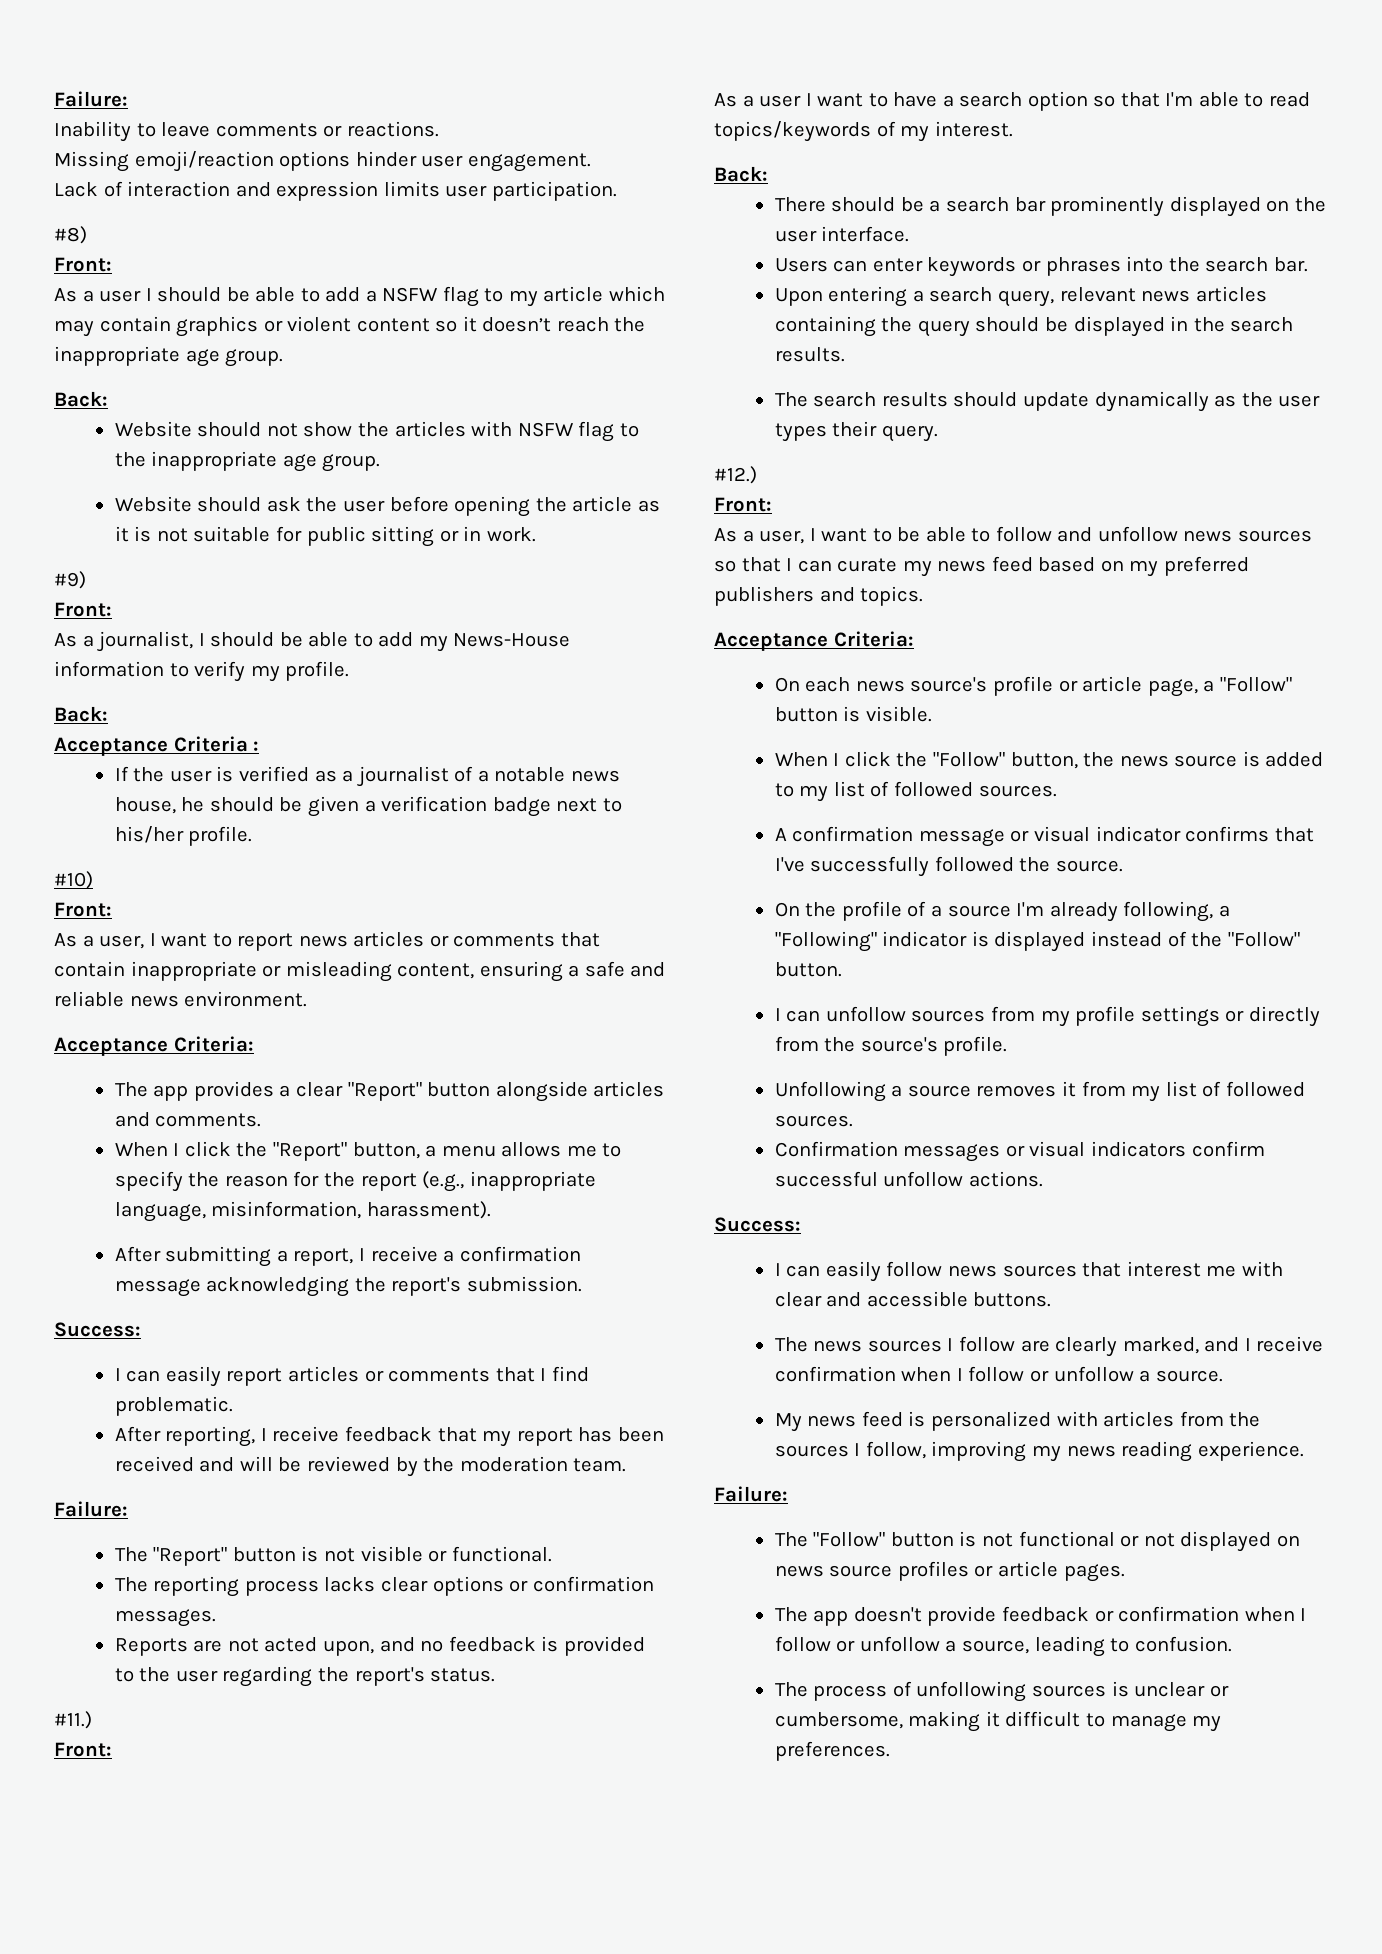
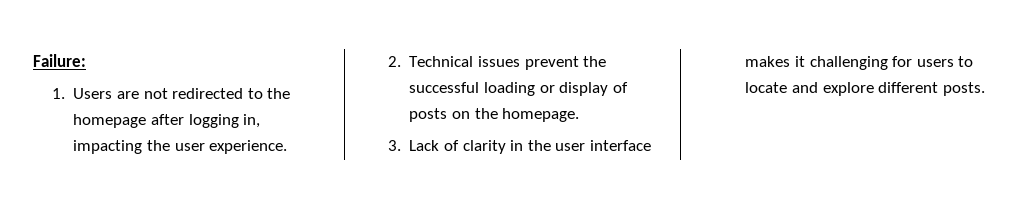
[54,91,128,107] [54,121,439,142] [54,151,591,172] [54,181,617,201] [54,226,87,244] [54,257,112,272] [54,286,666,307] [54,316,646,337] [54,346,284,367] [54,391,108,407] [114,421,639,442] [114,451,381,472] [114,496,660,517] [114,526,536,547] [54,571,86,589] [54,602,112,617] [54,631,571,652] [54,661,350,682] [54,706,108,722] [54,736,260,756] [114,766,620,787] [114,796,622,817] [114,826,253,846] [54,871,93,889] [54,902,112,917] [54,931,600,951] [54,961,666,982] [54,991,308,1007] [54,1036,254,1056] [114,1081,665,1102] [114,1112,262,1127] [114,1141,622,1161] [114,1171,596,1192] [114,1201,491,1222] [114,1246,581,1267] [114,1276,582,1297] [54,1322,141,1337] [114,1366,589,1387] [114,1396,233,1416] [114,1426,664,1447] [114,1456,627,1477] [54,1501,128,1517] [114,1546,552,1566] [114,1576,654,1597] [114,1609,216,1627] [114,1636,645,1656] [114,1666,496,1687] [54,1711,92,1729] [54,1742,112,1757] [714,91,1311,111] [714,121,1013,142] [714,166,768,182] [774,196,1326,217] [774,226,910,242] [774,256,1308,277] [774,286,1267,307] [774,316,1294,337] [774,347,845,362] [774,391,1321,412] [774,421,938,442] [714,466,757,484] [714,497,772,512] [714,526,1312,544] [714,556,1249,577] [714,586,924,606] [714,631,914,651] [774,676,1292,697] [774,706,932,722] [774,751,1324,769] [774,781,1057,802] [774,826,1314,847] [774,856,1123,877] [774,901,1230,922] [774,931,1300,952] [774,962,842,977] [774,1006,1320,1027] [774,1036,1008,1056] [774,1081,1305,1102] [774,1115,853,1127] [774,1141,1265,1162] [774,1171,1043,1187] [714,1217,801,1232] [774,1261,1283,1282] [774,1291,1052,1307] [774,1336,1324,1357] [774,1366,1223,1382] [774,1411,1261,1432] [774,1441,1304,1462] [714,1486,788,1502] [774,1531,1300,1552] [774,1561,1125,1582] [774,1606,1307,1626] [774,1636,1232,1657] [774,1681,1229,1702] [774,1711,1222,1732] [774,1741,890,1761] Failure: // Inability to leave comments or reactions. // Missing emoji/reaction options hinder user engagement. // Lack of interaction and expression limits user participation. // #8) // Front: // As a user I should be able to add a NSFW flag to my article which may contain graphics or violent content so it doesn’t reach the inappropriate age group. // Back: // Website should not show the articles with NSFW flag to the inappropriate age group. // Website should ask the user before opening the article as it is not suitable for public sitting or in work. // #9) // Front: // As a journalist, I should be able to add my News-House information to verify my profile. // Back: // Acceptance Criteria : // If the user is verified as a journalist of a notable news house, he should be given a verification badge next to his/her profile. // #10) // Front: // As a user, I want to report news articles or comments that contain inappropriate or misleading content, ensuring a safe and reliable news environment. // Acceptance Criteria: // The app provides a clear "Report" button alongside articles and comments. // When I click the "Report" button, a menu allows me to specify the reason for the report (e.g., inappropriate language, misinformation, harassment). // After submitting a report, I receive a confirmation message acknowledging the report's submission. // Success: // I can easily report articles or comments that I find problematic. // After reporting, I receive feedback that my report has been received and will be reviewed by the moderation team. // Failure: // The "Report" button is not visible or functional. // The reporting process lacks clear options or confirmation messages. // Reports are not acted upon, and no feedback is provided to the user regarding the report's status. // #11.) // Front: // As a user I want to have a search option so that I'm able to read topics/keywords of my interest. // Back: // There should be a search bar prominently displayed on the user interface. // Users can enter keywords or phrases into the search bar. // Upon entering a search query, relevant news articles containing the query should be displayed in the search results. // The search results should update dynamically as the user types their query. // #12.) // Front: // As a user, I want to be able to follow and unfollow news sources so that I can curate my news feed based on my preferred publishers and topics. // Acceptance Criteria: // On each news source's profile or article page, a "Follow" button is visible. // When I click the "Follow" button, the news source is added to my list of followed sources. // A confirmation message or visual indicator confirms that I've successfully followed the source. // On the profile of a source I'm already following, a "Following" indicator is displayed instead of the "Follow" button. // I can unfollow sources from my profile settings or directly from the source's profile. // Unfollowing a source removes it from my list of followed sources. // Confirmation messages or visual indicators confirm successful unfollow actions. // Success: // I can easily follow news sources that interest me with clear and accessible buttons. // The news sources I follow are clearly marked, and I receive confirmation when I follow or unfollow a source. // My news feed is personalized with articles from the sources I follow, improving my news reading experience. // Failure: // The "Follow" button is not functional or not displayed on news source profiles or article pages. // The app doesn't provide feedback or confirmation when I follow or unfollow a source, leading to confusion. // The process of unfollowing sources is unclear or cumbersome, making it difficult to manage my preferences. -> [33,54,86,67] [51,88,291,99] [73,114,261,128] [73,140,288,154] [387,56,607,70] [409,82,628,96] [409,108,580,122] [387,140,651,154] [745,56,974,70] [745,82,985,96] Failure: // 1. Users are not redirected to the homepage after logging in, impacting the user experience. // 2. Technical issues prevent the successful loading or display of posts on the homepage. // 3. Lack of clarity in the user interface makes it challenging for users to locate and explore different posts.

